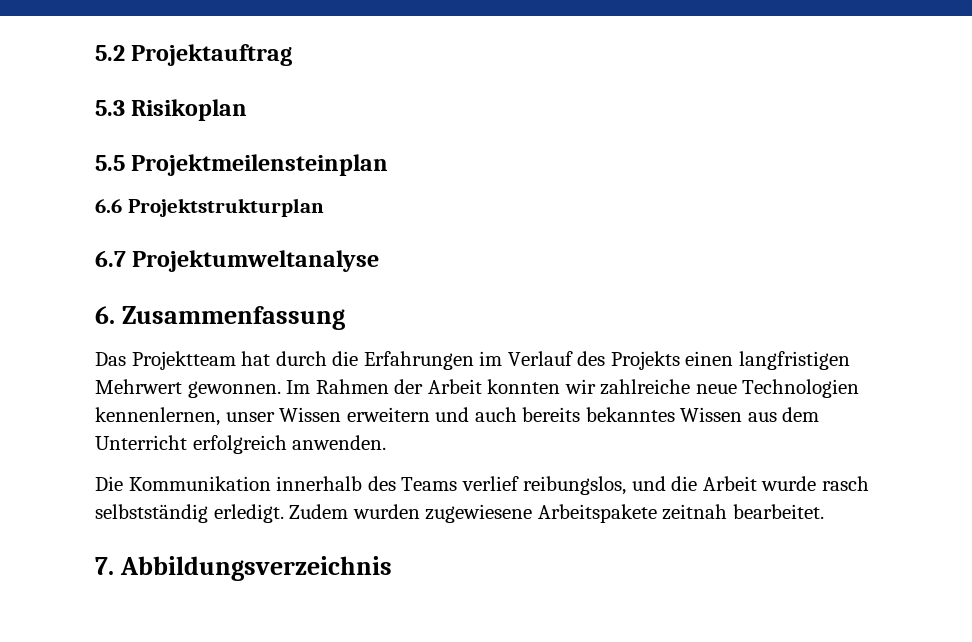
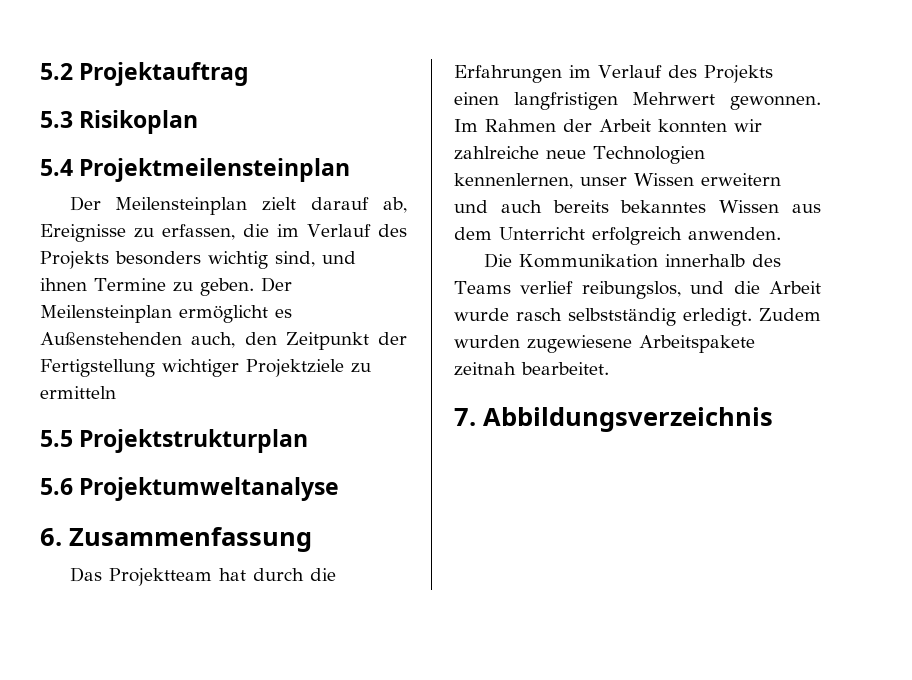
[95,155,125,171] 5.5 -> [40,159,73,176] 5.4
[95,199,122,213] 6.6 -> [69,196,407,215] [40,224,407,242] [40,251,356,269] [40,277,292,296] [40,305,292,323] [40,332,407,350] [40,359,371,377] [40,386,116,399] [40,430,73,447] Der Meilensteinplan zielt darauf ab, Ereignisse zu erfassen, die im Verlauf des Projekts besonders wichtig sind, und ihnen Termine zu geben. Der Meilensteinplan ermöglicht es Außenstehenden auch, den Zeitpunkt der Fertigstellung wichtiger Projektziele zu ermitteln // 5.5
[95,250,126,267] 6.7 -> [40,478,73,495] 5.6

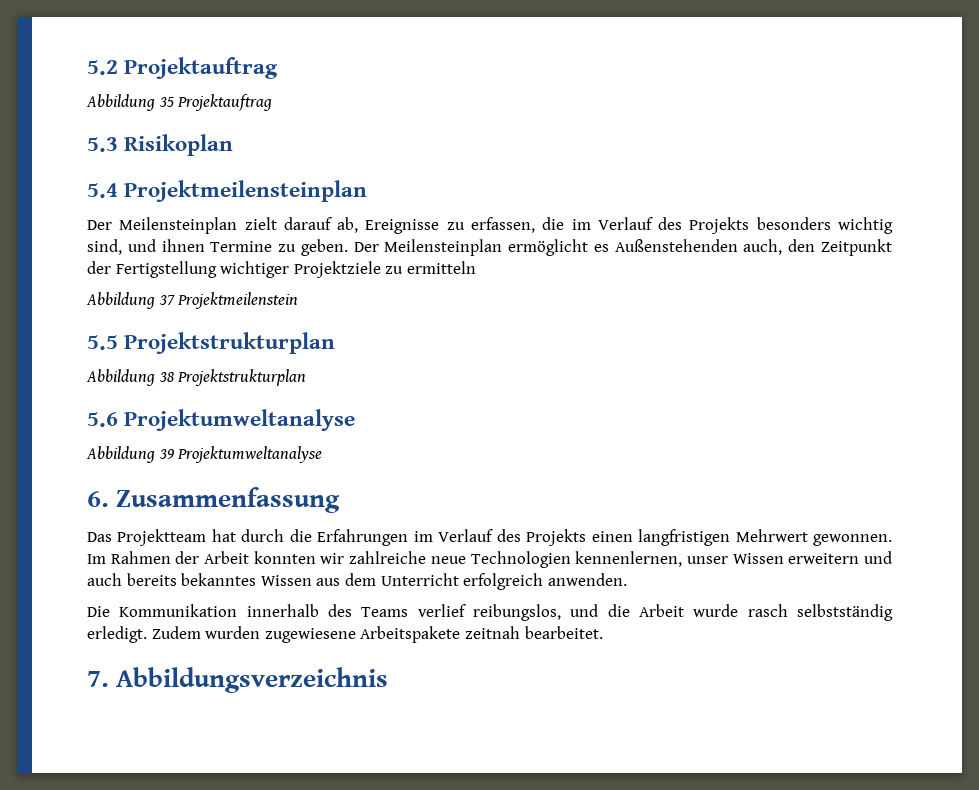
(250, 74) none -> [86,94,273,111] // Abbildung 35 Projektauftrag
(116, 392) none -> [86,292,299,309] // Abbildung 37 Projektmeilenstein
(309, 441) none -> [86,369,307,386] // Abbildung 38 Projektstrukturplan
(340, 489) none -> [86,446,323,463] // Abbildung 39 Projektumweltanalyse

